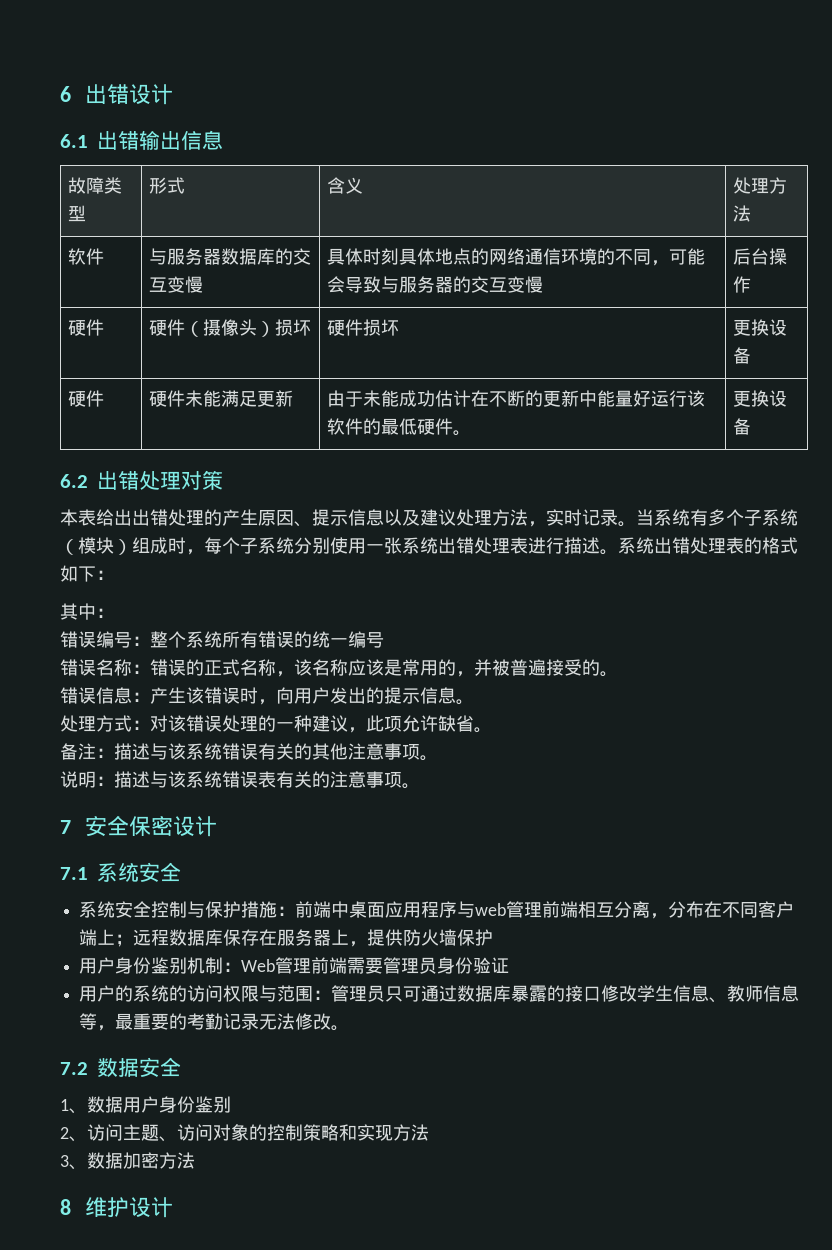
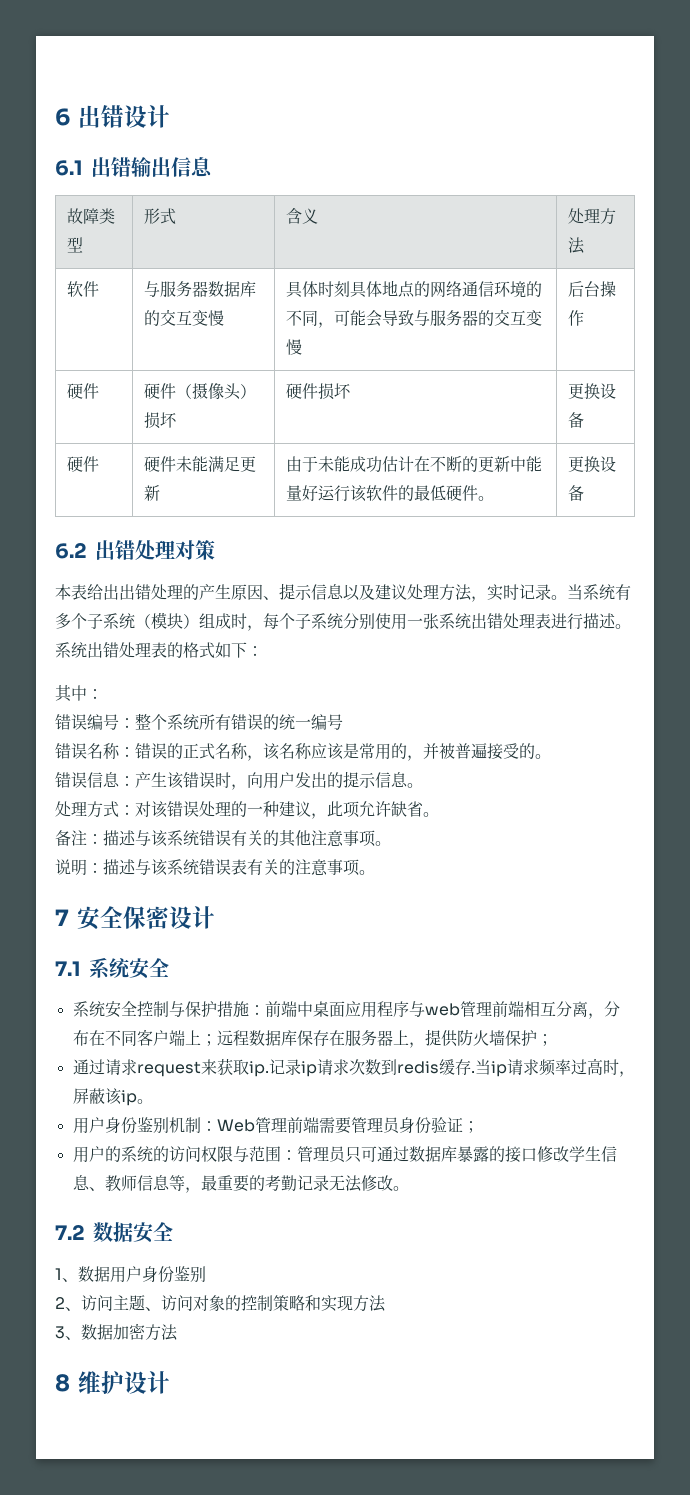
(494, 937) none -> [536,1034,553,1046] [72,1058,635,1077] [72,1088,153,1106] ； // 通过请求request来获取ip.记录ip请求次数到redis缓存.当ip请求频率过高时，屏蔽该ip。
(510, 965) none -> [462,1121,479,1133] ；

